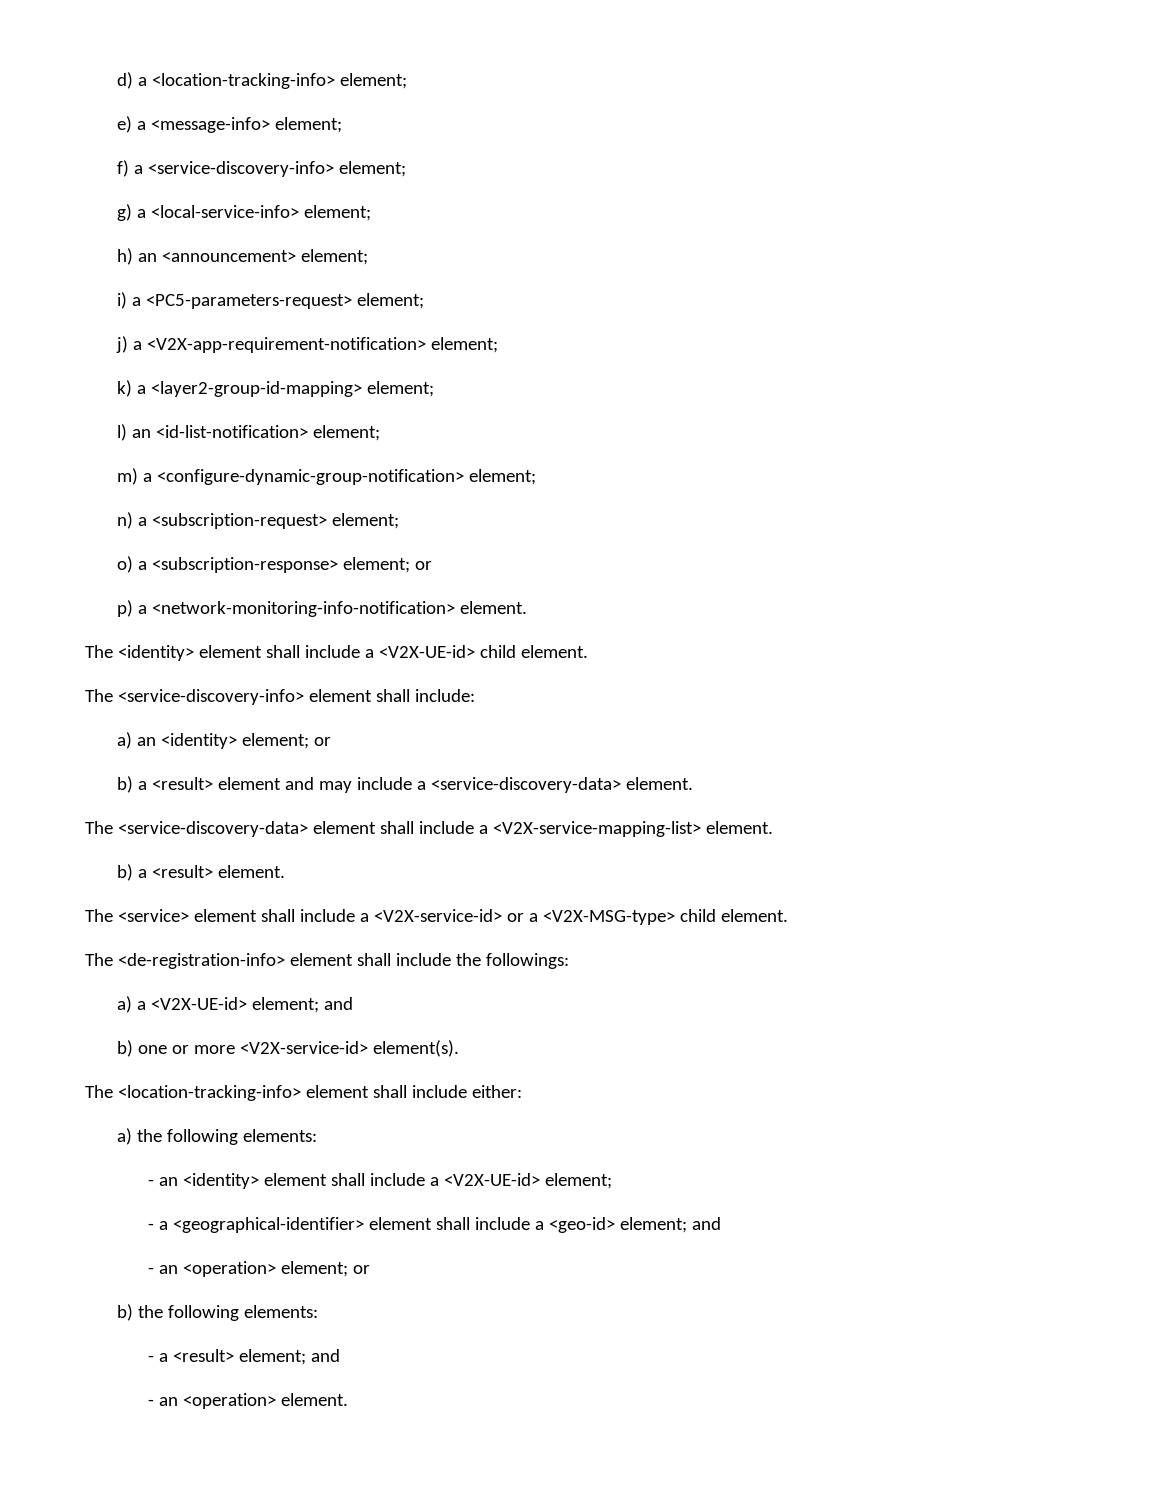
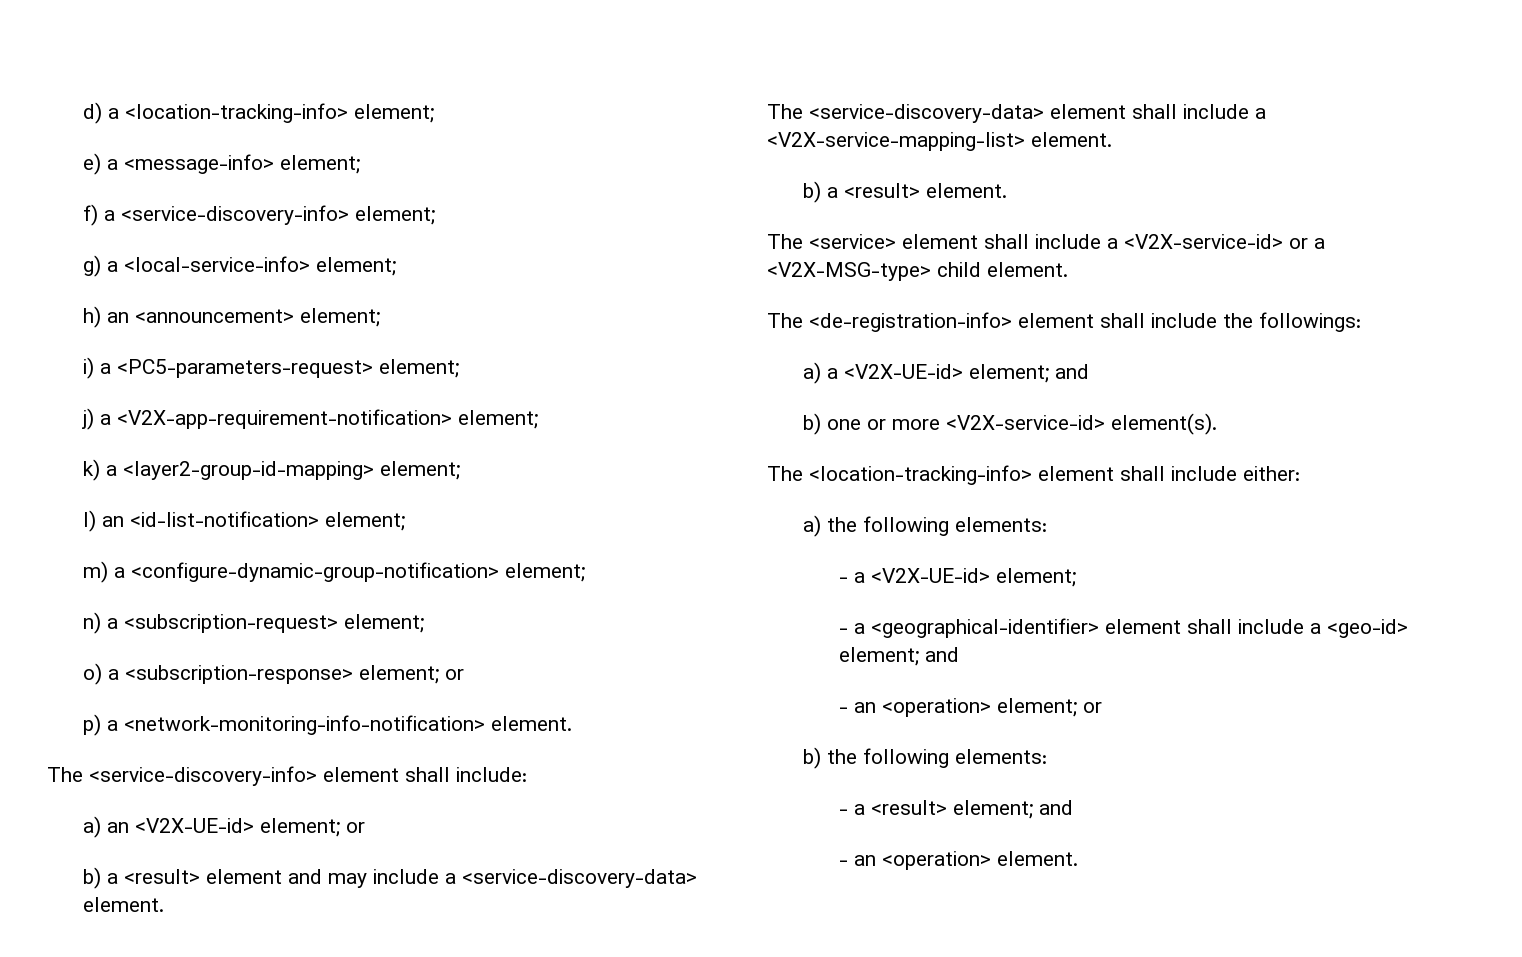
[85,645,588,661] // The <identity> element shall include a <V2X-UE-id> child element. -> (572, 723) none
[160,733,237,749] <identity> -> [134,818,254,833] <V2X-UE-id>
[159,1173,426,1189] an <identity> element shall include -> (848, 580) none

